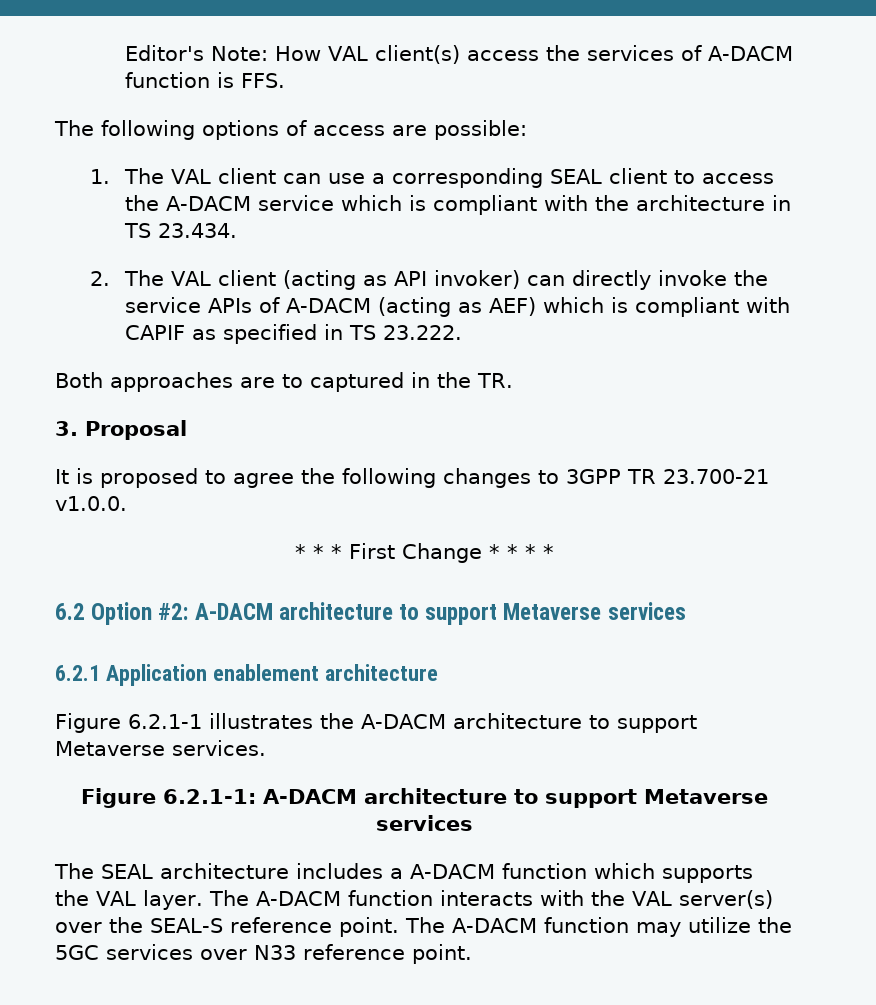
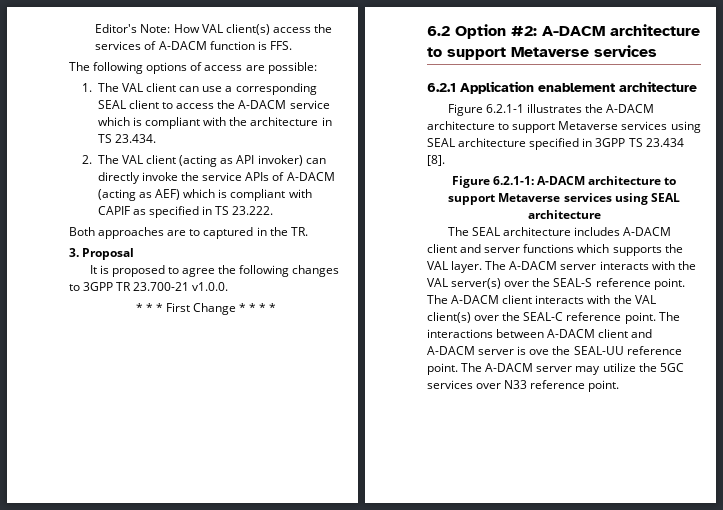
[172,740,266,756] services. -> [621,121,701,133] [427,138,684,150] [427,155,445,166] services using SEAL architecture specified in 3GPP TS 23.434 [8].
(473, 823) none -> [614,193,680,205] [527,210,601,219] using SEAL architecture
[390,863,587,879] a A-DACM function -> [623,227,672,236] [427,244,575,253] A-DACM client and server functions
[347,890,433,906] function -> [560,264,597,270] server
[544,917,629,933] function -> [502,295,656,304] [427,312,680,324] [427,329,653,338] [427,346,682,355] [427,363,573,375] client interacts with the VAL client(s) over the SEAL-C reference point. The interactions between A-DACM client and A-DACM server is ove the SEAL-UU reference point. The A-DACM server

